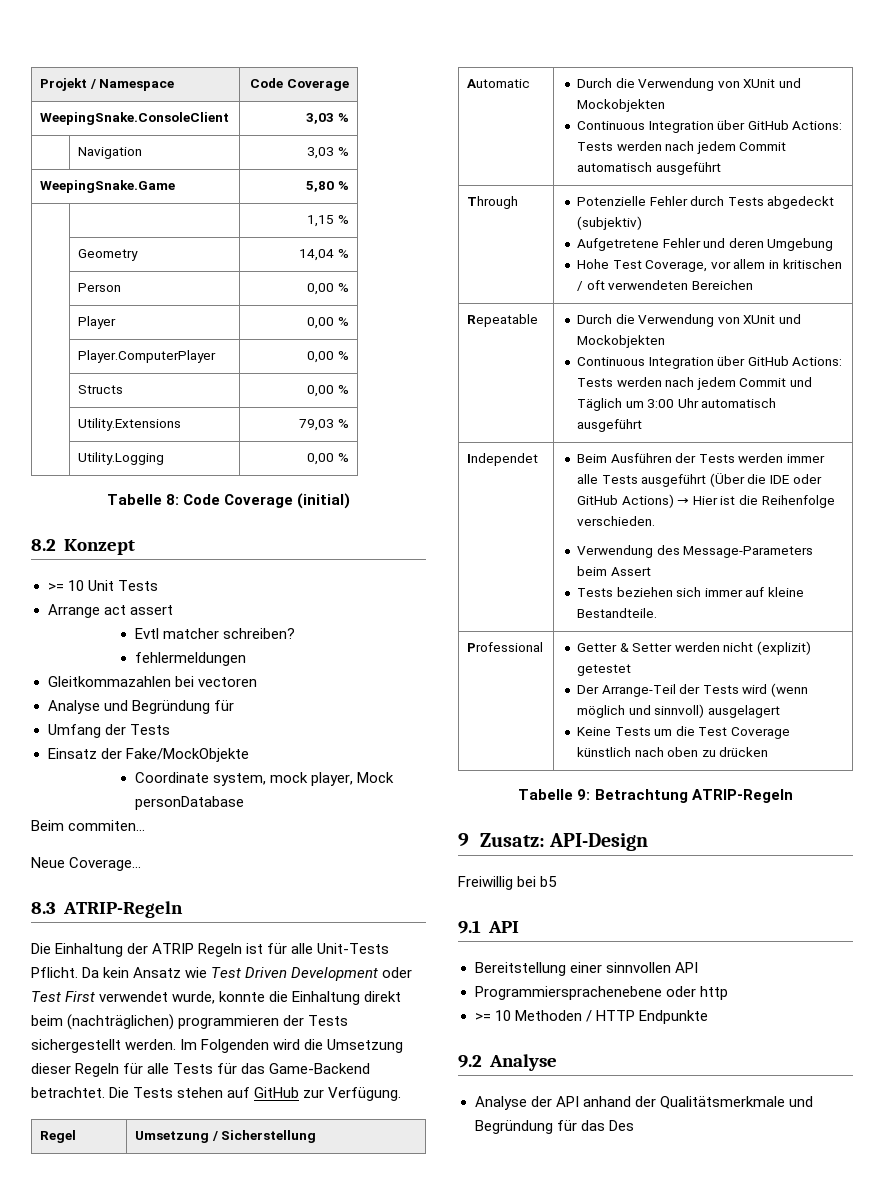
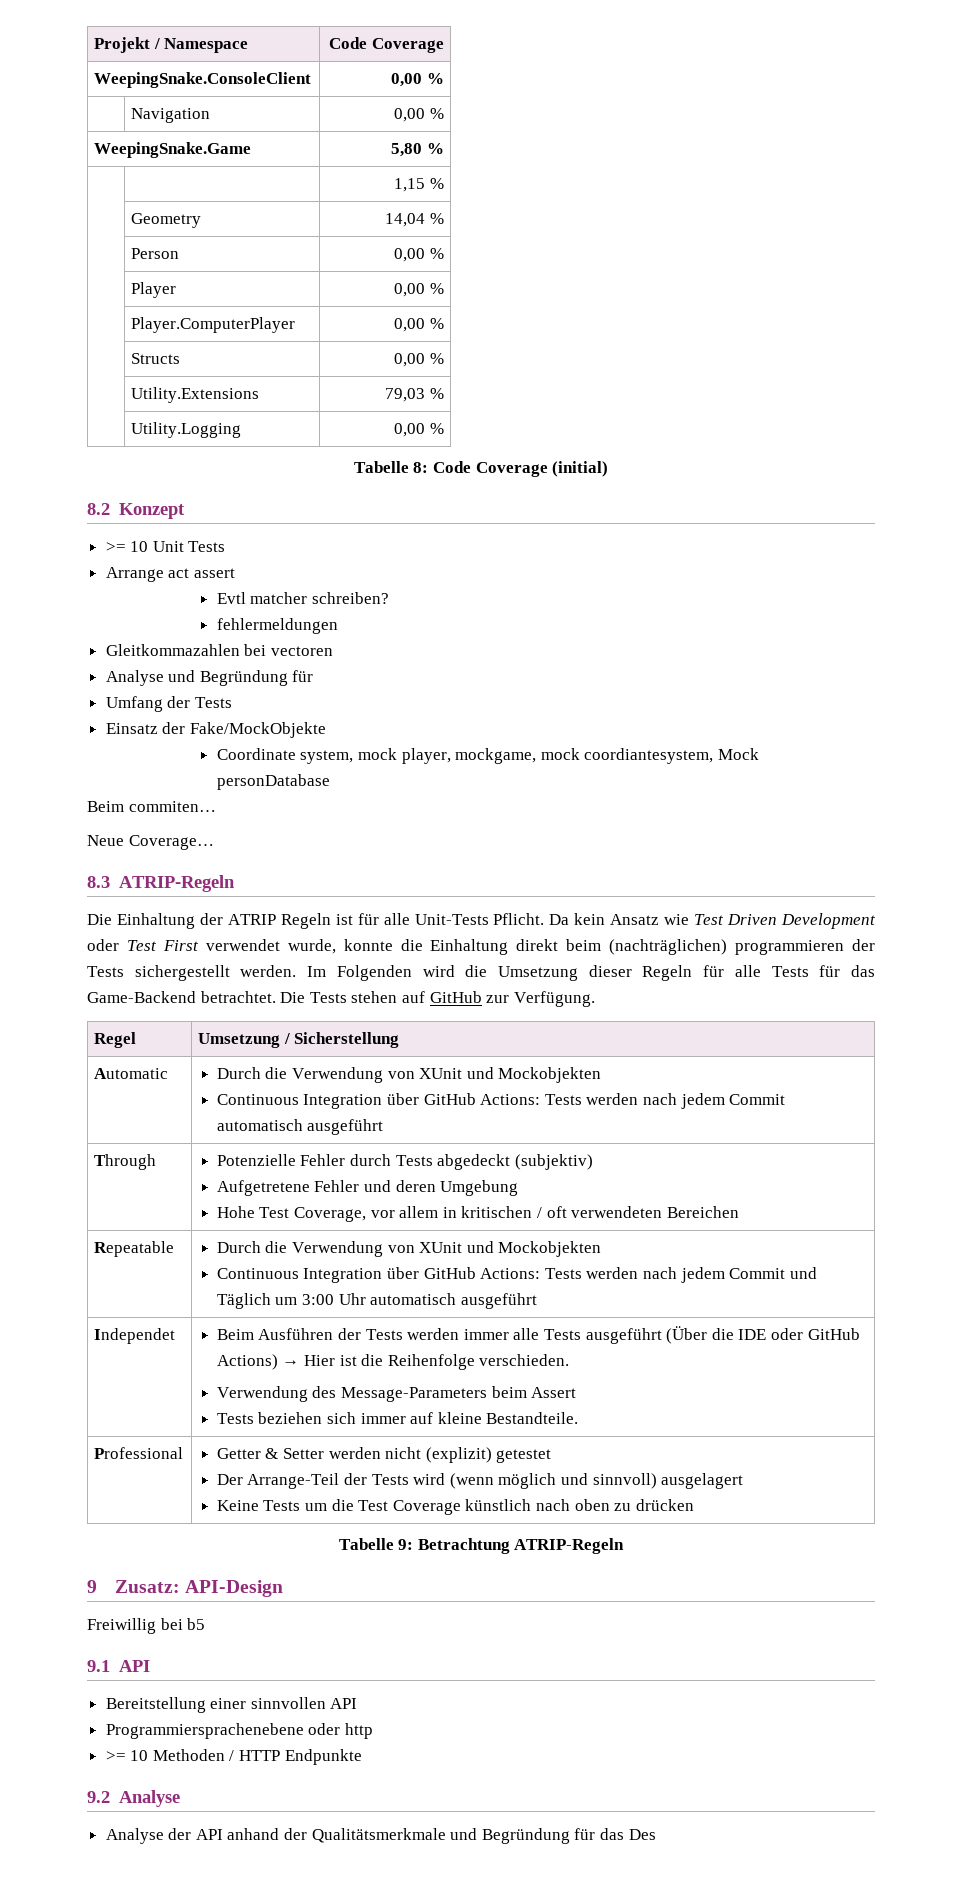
[306,113,335,124] 3,03 -> [391,73,423,87] 0,00
[307,147,335,159] 3,03 -> [394,108,426,122] 0,00
(353, 779) none -> [455,748,714,764] mockgame, mock coordiantesystem,

